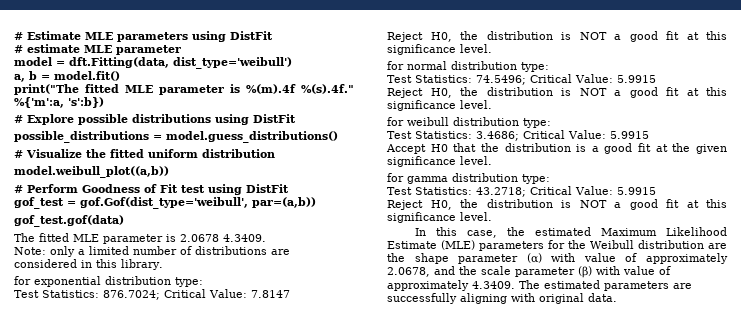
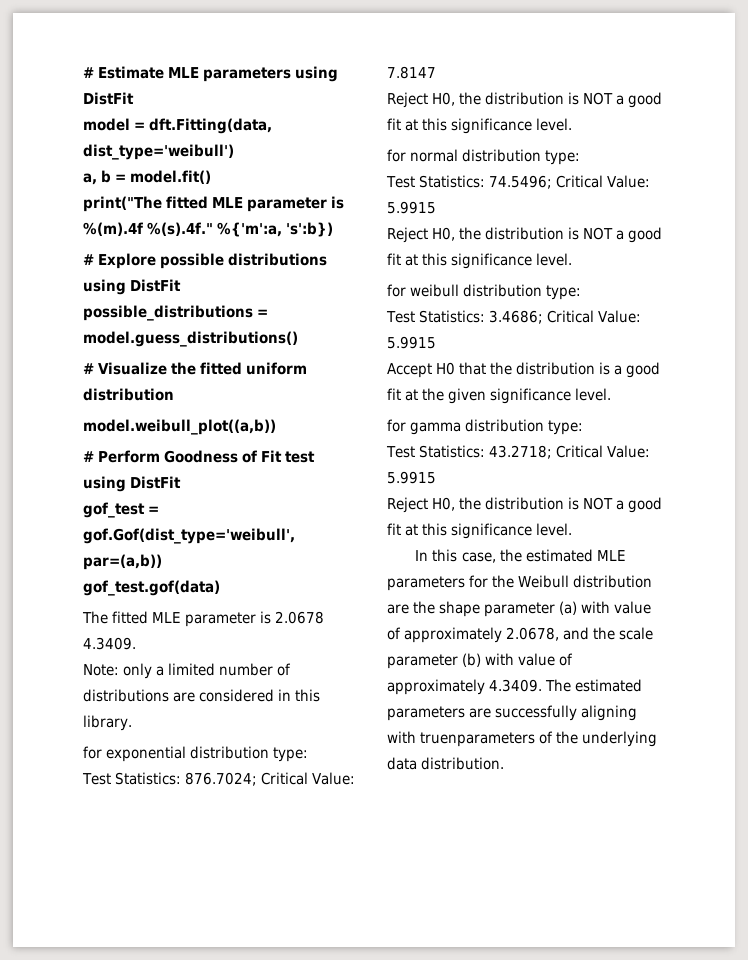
[14,44,181,55] // # estimate MLE parameter -> (134, 98) none
[601,227,727,236] [387,240,475,250] Maximum Likelihood Estimate (MLE) -> [596,550,626,561] MLE
[526,253,542,263] (α) -> [559,601,578,615] (a)
[578,266,592,278] (β) -> [462,653,482,667] (b)
[539,293,617,304] original data. -> [420,731,658,747] [387,757,505,770] truenparameters of the underlying data distribution.

